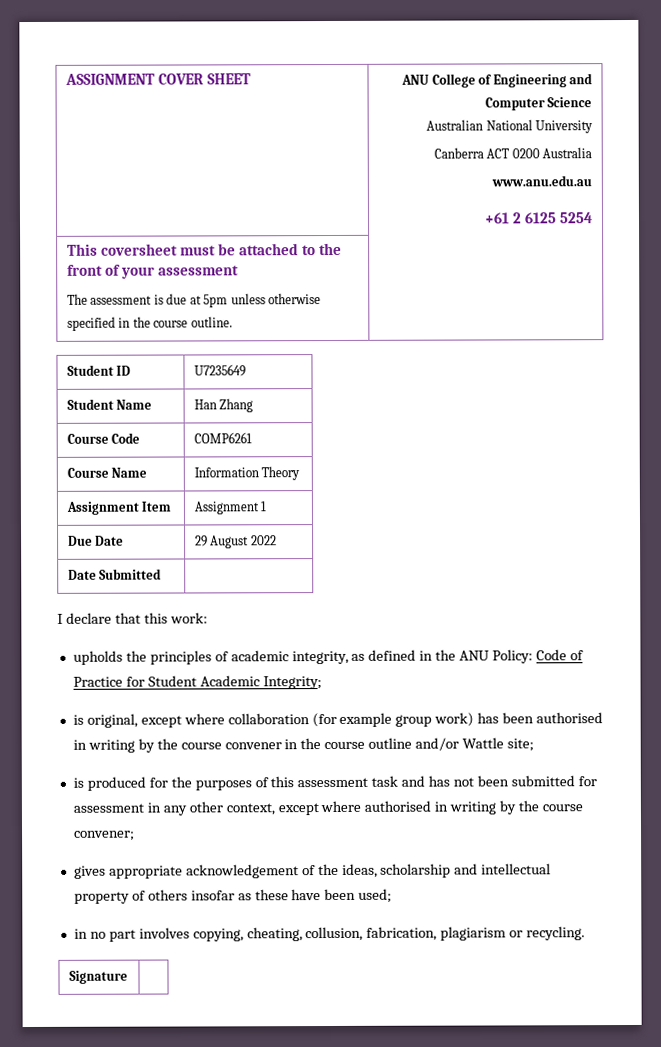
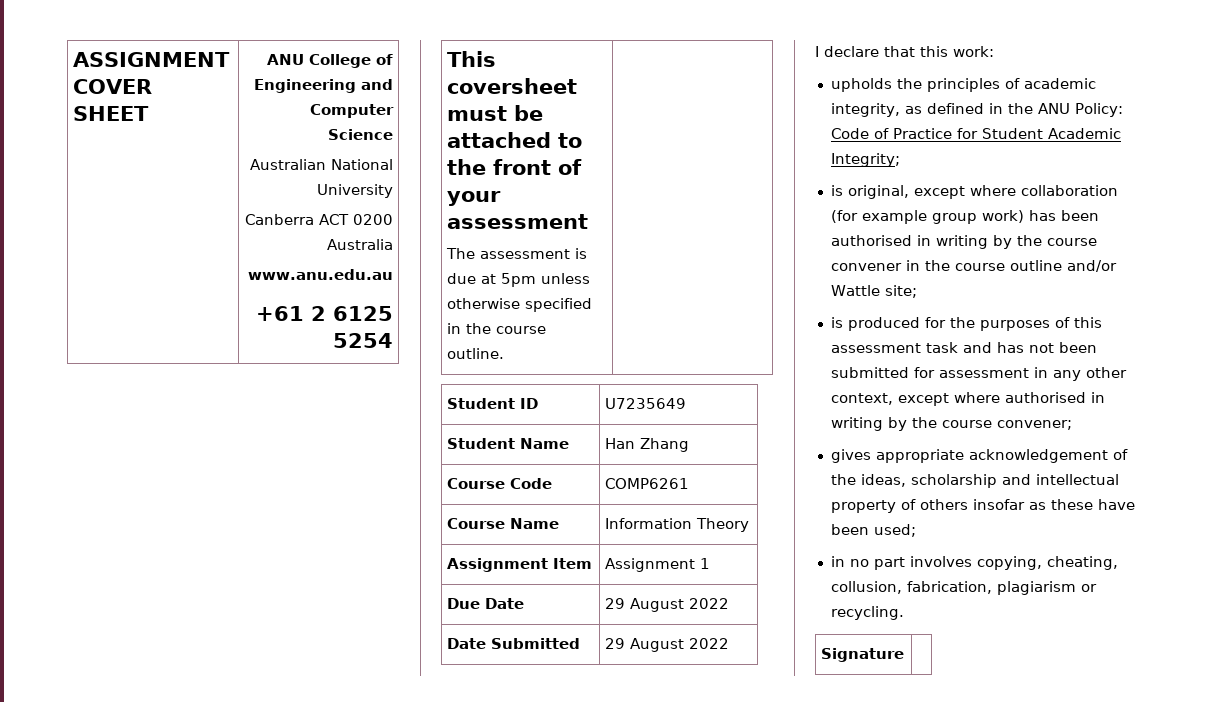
(163, 574) none -> [605,638,730,652] 29 August 2022

